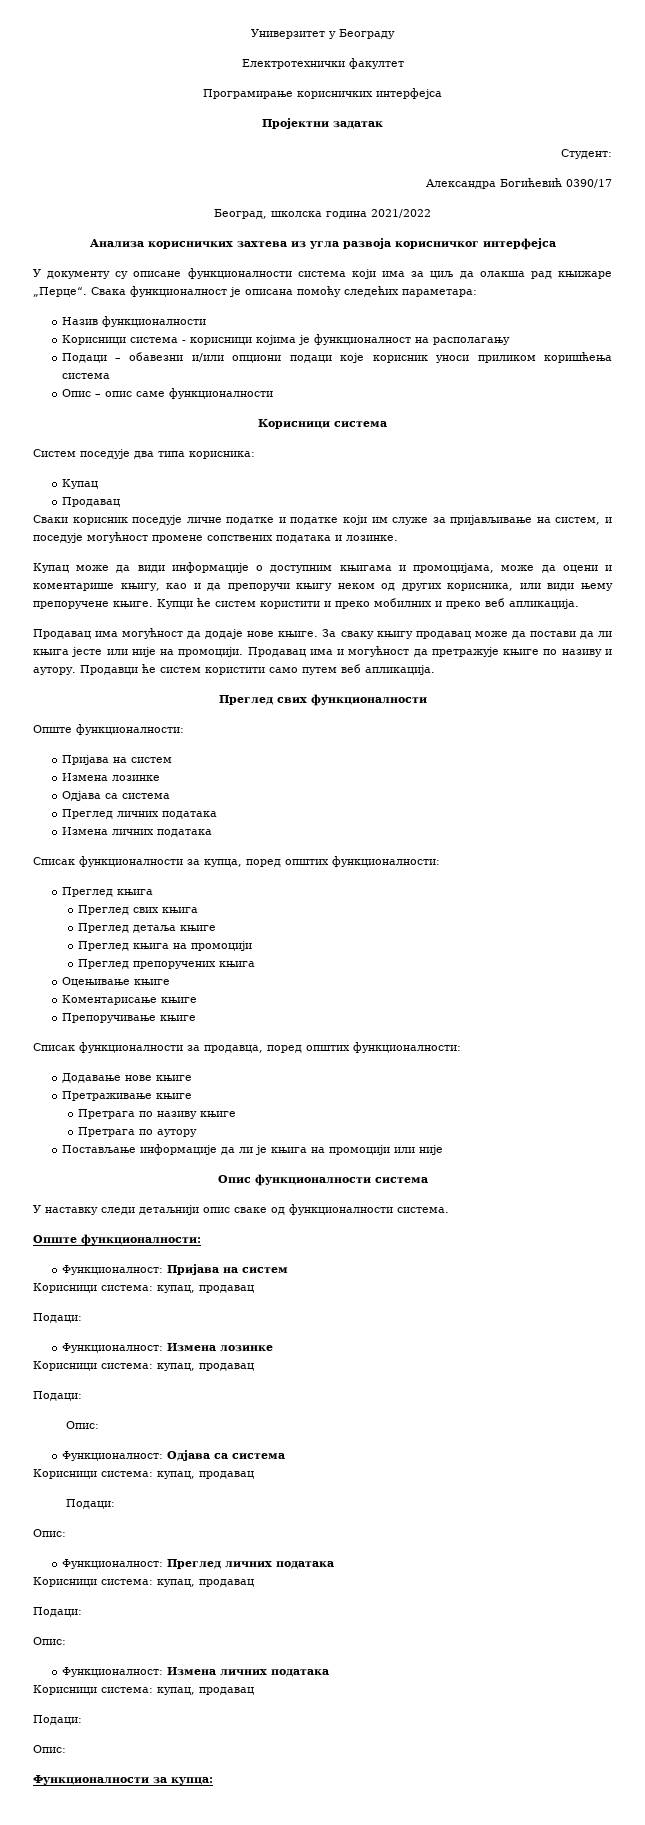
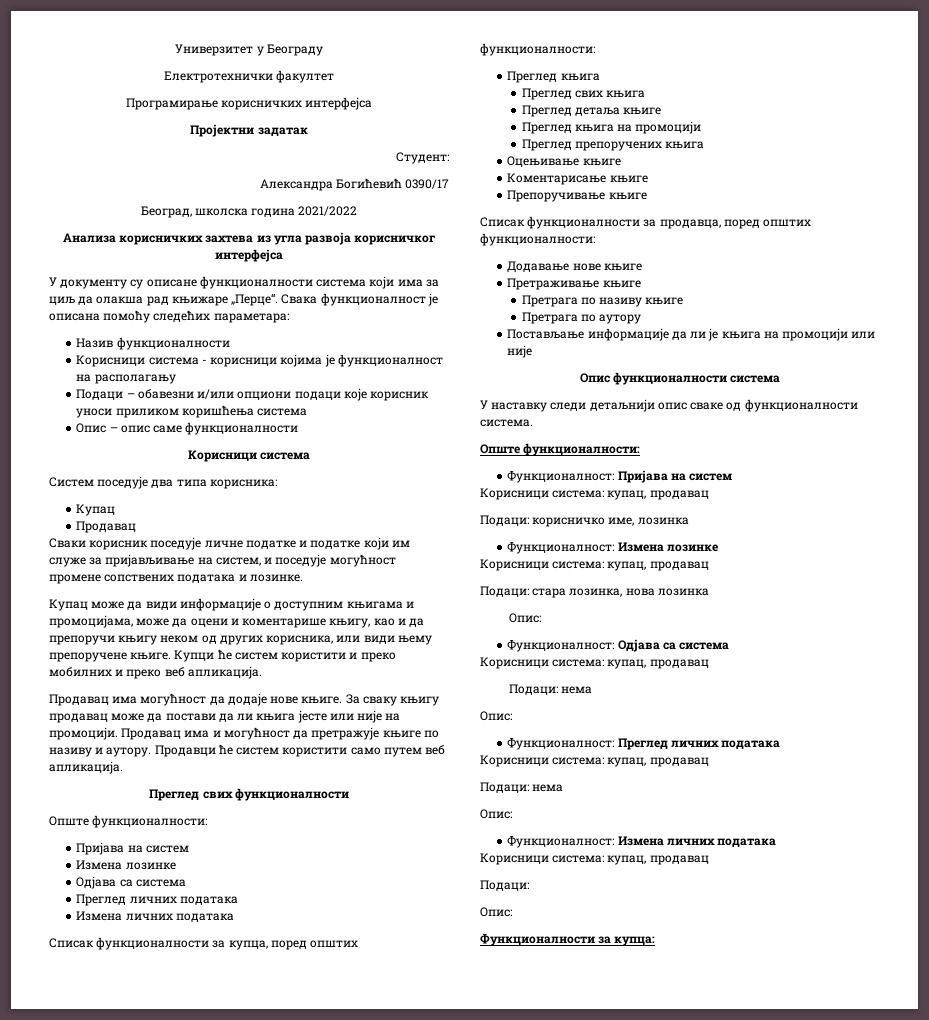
(82, 1318) none -> [532,517,689,527] корисничко име, лозинка
(82, 1396) none -> [532,588,709,598] стара лозинка, нова лозинка
(115, 1504) none -> [560,686,592,694] нема
(82, 1612) none -> [532,784,564,792] нема

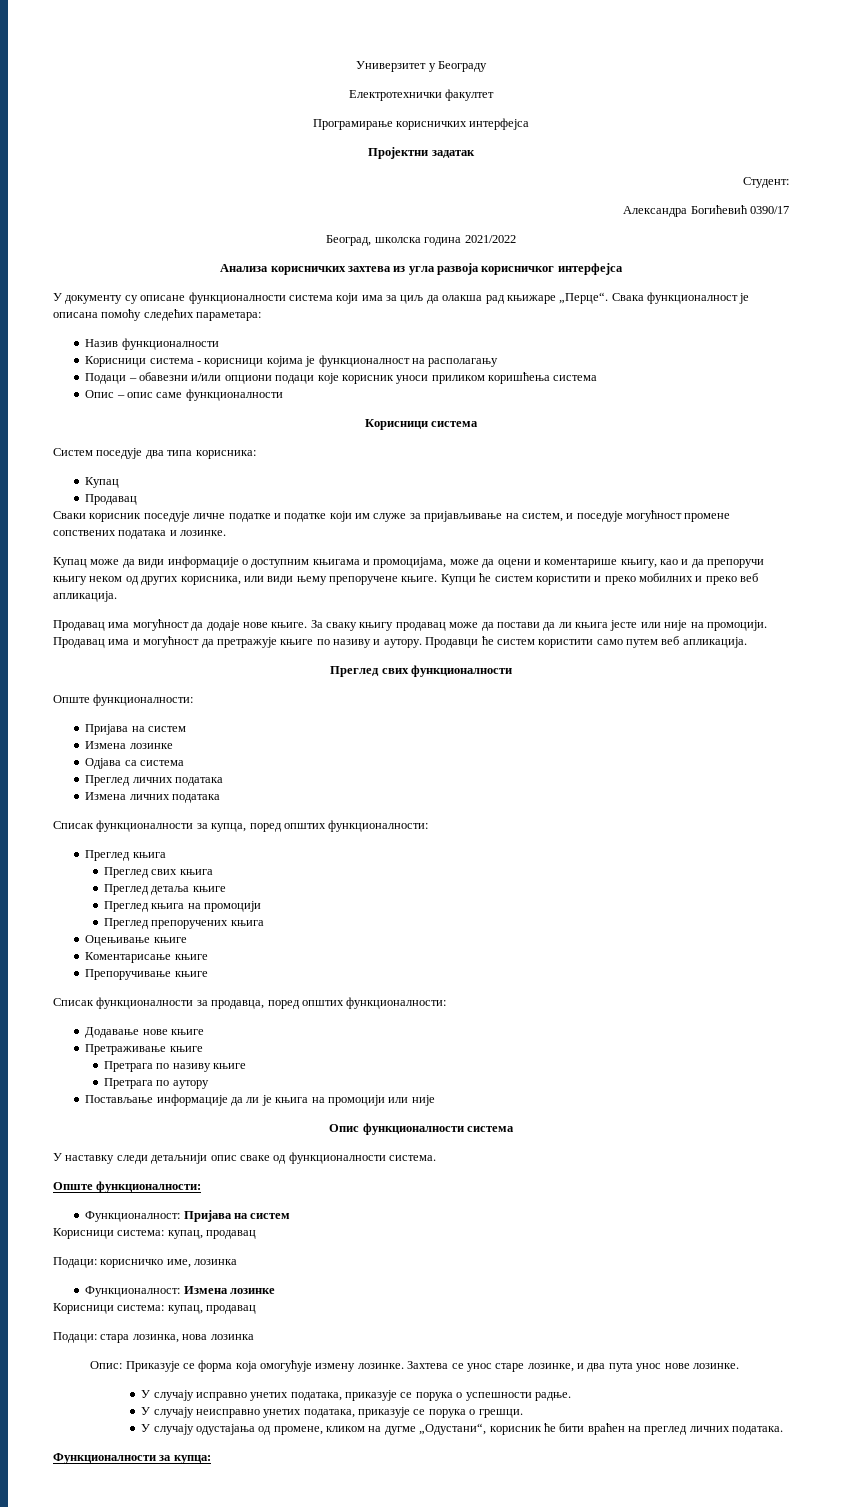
[507,639,730,652] [480,657,709,669] [508,684,592,695] [480,711,512,721] [507,738,781,750] [480,755,709,767] [480,782,564,793] [480,809,512,819] [507,836,777,848] [480,853,709,865] [480,880,529,891] [480,907,512,917] // Функционалност: Одјава са система // Корисници система: купац, продавац // Подаци: нема // Опис: // Функционалност: Преглед личних података // Корисници система: купац, продавац // Подаци: нема // Опис: // Функционалност: Измена личних података // Корисници система: купац, продавац // Подаци: // Опис: -> [125,1360,739,1372] [141,1390,571,1401] [141,1407,523,1418] [141,1423,784,1435] Приказује се форма која омогућује измену лозинке. Захтева се унос старе лозинке, и два пута унос нове лозинке. // У случају исправно унетих података, приказује се порука о успешности радње. // У случају неисправно унетих података, приказује се порука о грешци. // У случају одустајања од промене, кликом на дугме „Одустани“, корисник ће бити враћен на преглед личних података.

